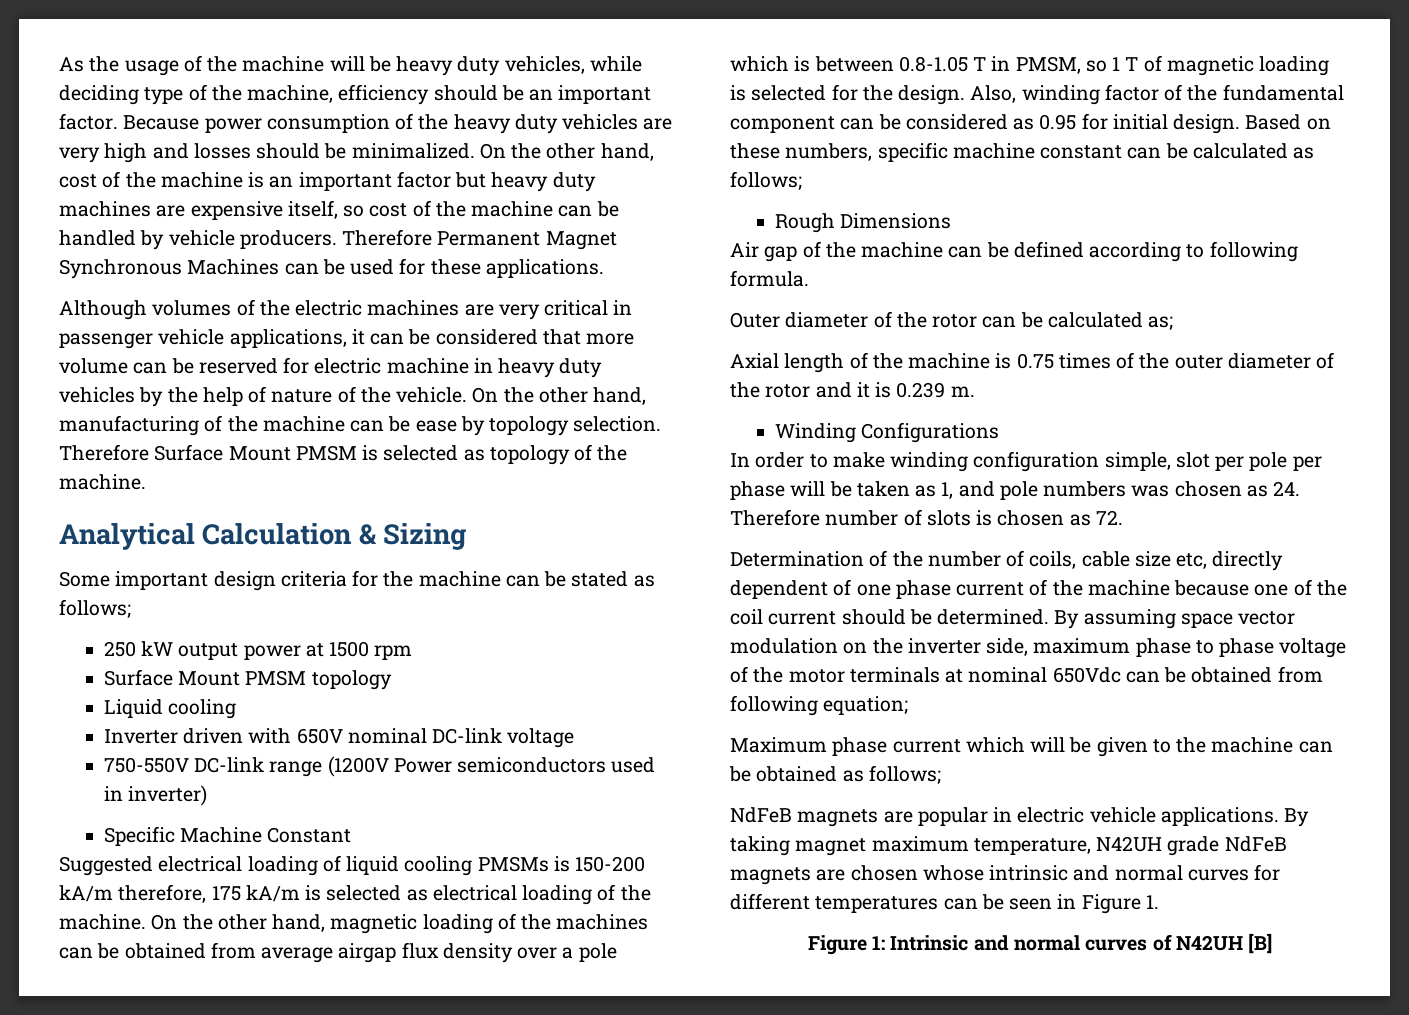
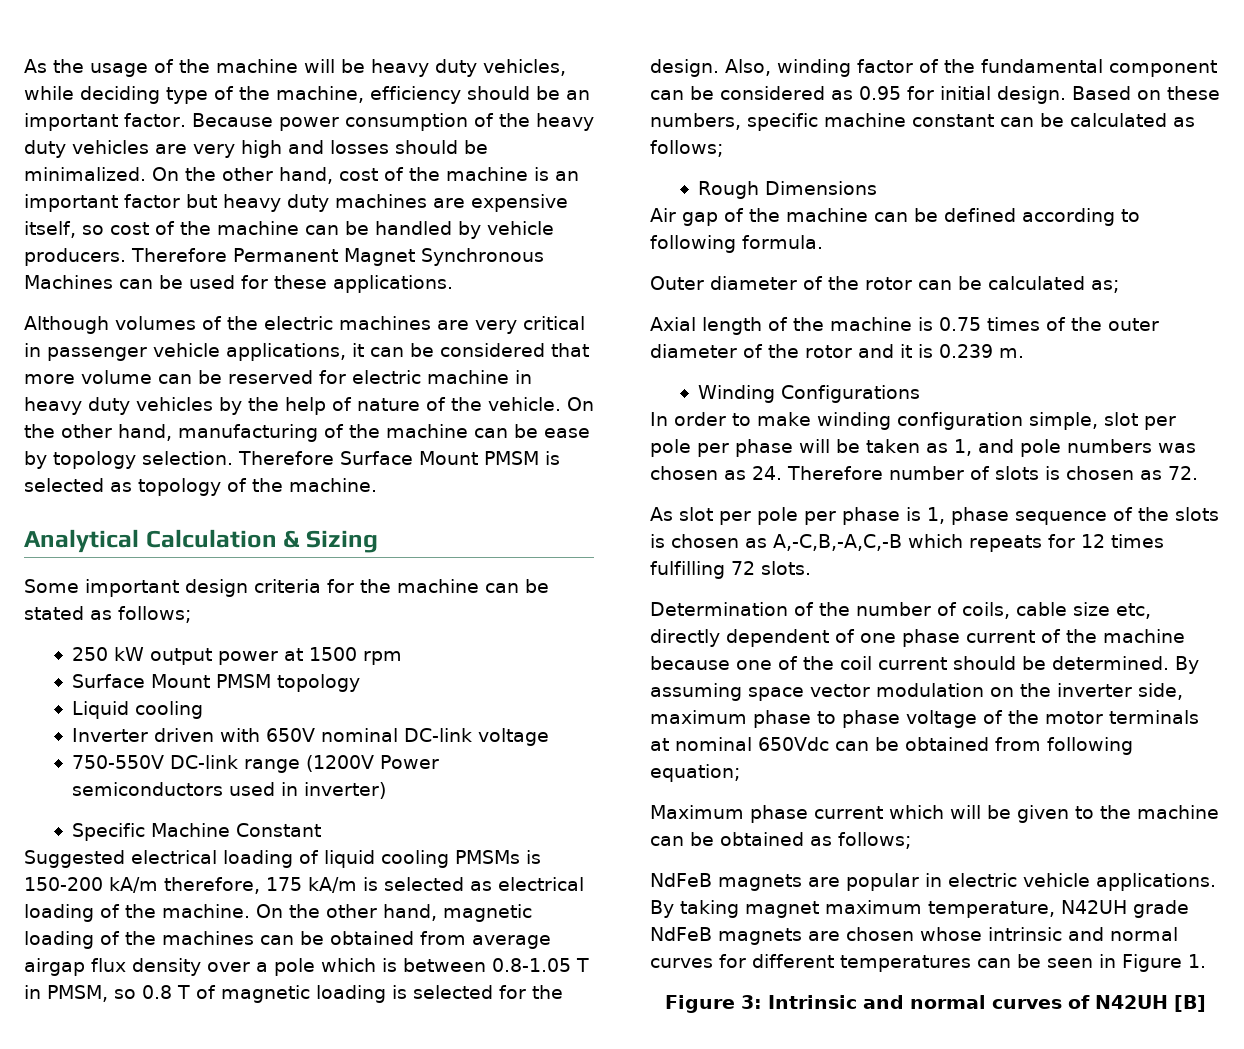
[1112,57,1121,71] 1 -> [142,985,172,999] 0.8
(1123, 517) none -> [650,507,1219,525] [650,534,1164,552] [650,561,811,579] // As slot per pole per phase is 1, phase sequence of the slots is chosen as A,-C,B,-A,C,-B which repeats for 12 times fulfilling 72 slots.
[872,936,886,950] 1: -> [740,995,762,1009] 3:

